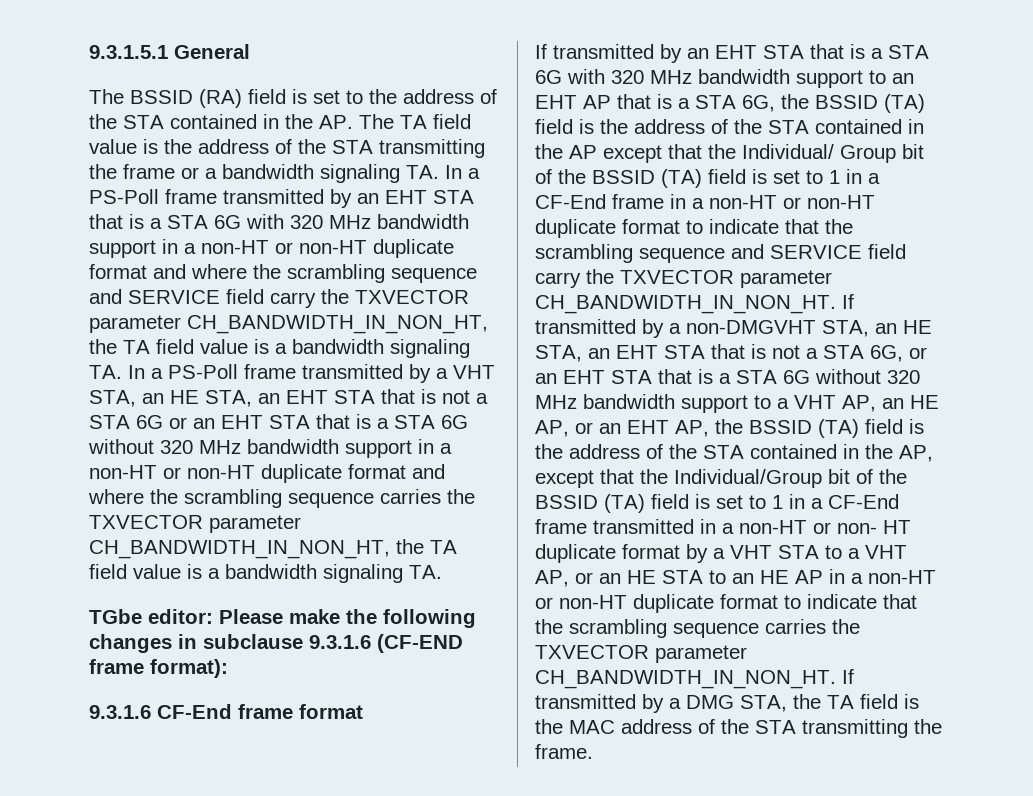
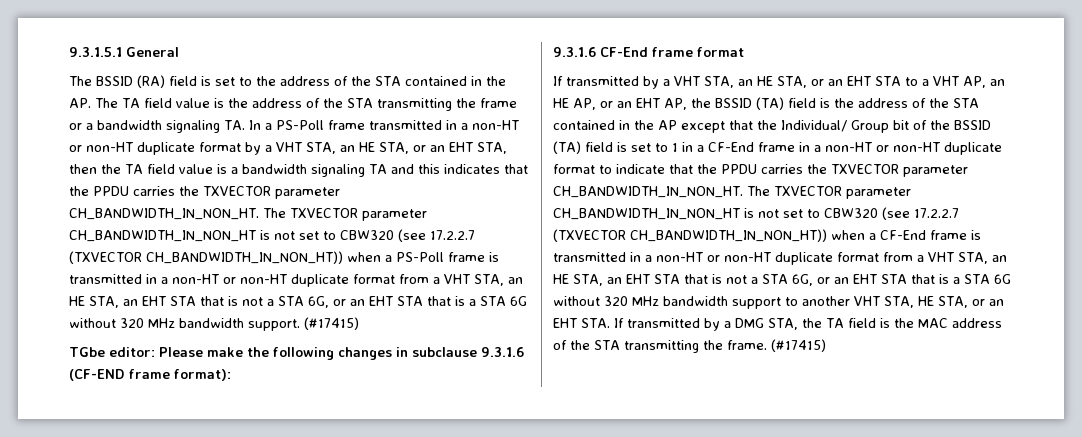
[330,189,474,208] [89,214,469,229] [89,239,454,258] [89,264,477,283] [89,289,469,308] [89,315,488,334] [89,339,470,358] [89,364,431,383] by an EHT STA that is a STA 6G with 320 MHz bandwidth support in a non-HT or non-HT duplicate format and where the scrambling sequence and SERVICE field carry the TXVECTOR parameter CH_BANDWIDTH_IN_NON_HT, the TA field value is a bandwidth signaling TA. In a PS-Poll frame transmitted by -> [446,120,519,130] [69,142,507,155] [69,164,528,177] [69,186,340,199] [69,208,427,221] [69,229,475,242] [69,251,499,264] [69,274,429,287] in a non-HT or non-HT duplicate format by a VHT STA, an HE STA, or an EHT STA, then the TA field value is a bandwidth signaling TA and this indicates that the PPDU carries the TXVECTOR parameter CH_BANDWIDTH_IN_NON_HT. The TXVECTOR parameter CH_BANDWIDTH_IN_NON_HT is not set to CBW320 (see 17.2.2.7 (TXVECTOR CH_BANDWIDTH_IN_NON_HT)) when a PS-Poll frame is transmitted in a non-HT or non-HT duplicate format from
[136,415,163,429] 6G -> [308,296,329,308] 6G,
[345,439,452,458] [89,464,445,483] [88,489,475,508] [89,515,301,533] [89,539,457,559] [89,564,442,583] support in a non-HT or non-HT duplicate format and where the scrambling sequence carries the TXVECTOR parameter CH_BANDWIDTH_IN_NON_HT, the TA field value is a bandwidth signaling TA. -> [248,317,359,331] support. (#17415)
[687,44,929,59] [535,69,914,88] [535,94,775,112] an EHT STA that is a STA 6G with 320 MHz bandwidth support to an EHT AP that is a STA 6G, -> [663,76,1005,88] [553,98,687,110] a VHT STA, an HE STA, or an EHT STA to a VHT AP, an HE AP, or an EHT AP,
[535,244,906,263] [535,269,832,288] [535,294,854,314] [535,319,816,338] scrambling sequence and SERVICE field carry the TXVECTOR parameter CH_BANDWIDTH_IN_NON_HT. If transmitted by a non-DMGVHT -> [721,164,968,177] [553,186,911,199] [553,207,959,220] [553,229,981,242] [553,252,954,265] PPDU carries the TXVECTOR parameter CH_BANDWIDTH_IN_NON_HT. The TXVECTOR parameter CH_BANDWIDTH_IN_NON_HT is not set to CBW320 (see 17.2.2.7 (TXVECTOR CH_BANDWIDTH_IN_NON_HT)) when a CF-End frame is transmitted in a non-HT or non-HT duplicate format from a VHT
[777,395,939,412] [535,419,924,438] [535,444,933,462] [535,469,907,488] [535,494,899,513] [535,519,911,534] [535,544,907,563] [535,569,936,587] [535,594,917,613] [535,619,860,638] [535,645,747,663] [535,670,836,689] a VHT AP, an HE AP, or an EHT AP, the BSSID (TA) field is the address of the STA contained in the AP, except that the Individual/Group bit of the BSSID (TA) field is set to 1 in a CF-End frame transmitted in a non-HT or non- HT duplicate format by a VHT STA to a VHT AP, or an HE STA to an HE AP in a non-HT or non-HT duplicate format to indicate that the scrambling sequence carries the TXVECTOR parameter CH_BANDWIDTH_IN_NON_HT. -> [802,296,1004,308] [553,318,610,328] another VHT STA, HE STA, or an EHT STA.
(593, 751) none -> [771,339,826,352] (#17415)

